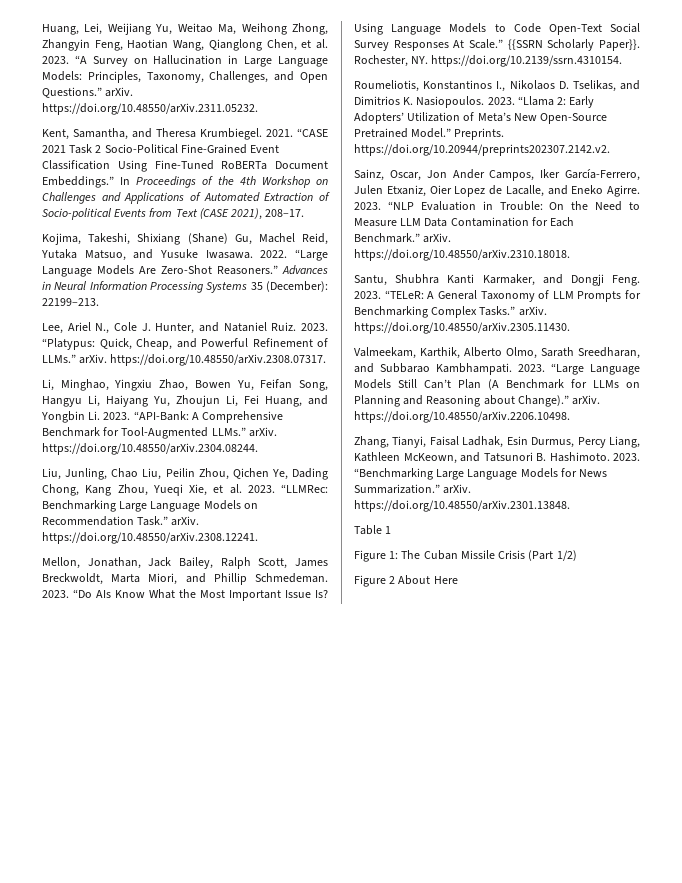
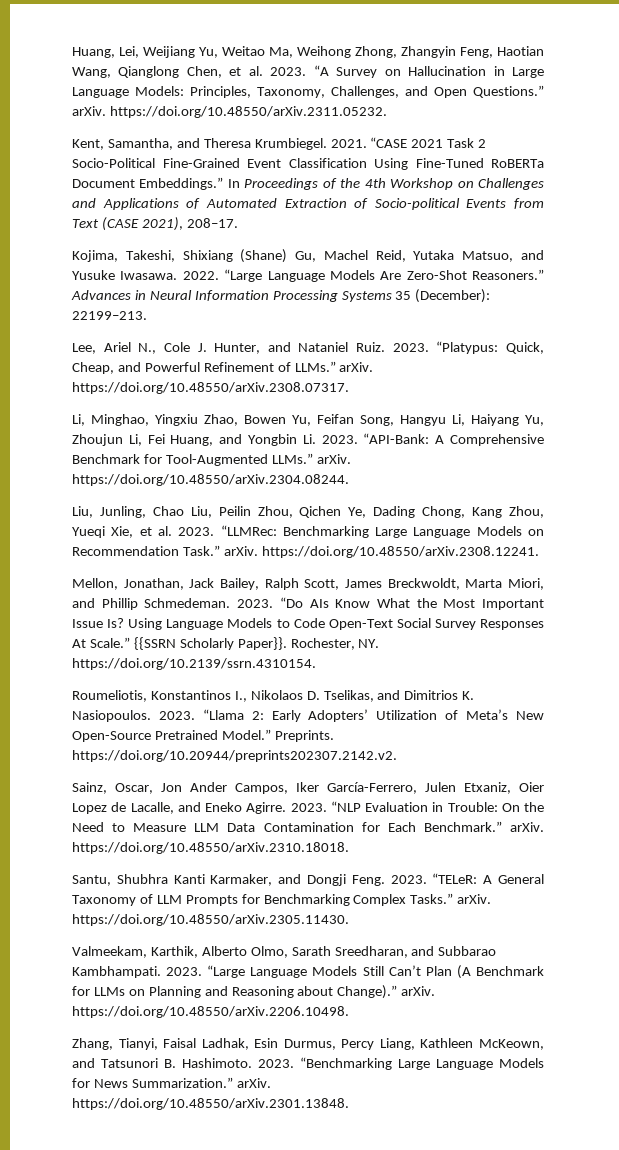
[354,525,392,535] [354,550,577,562] [354,575,458,587] // Table 1 // Figure 1: The Cuban Missile Crisis (Part 1/2) // Figure 2 About Here -> (349, 1104) none

